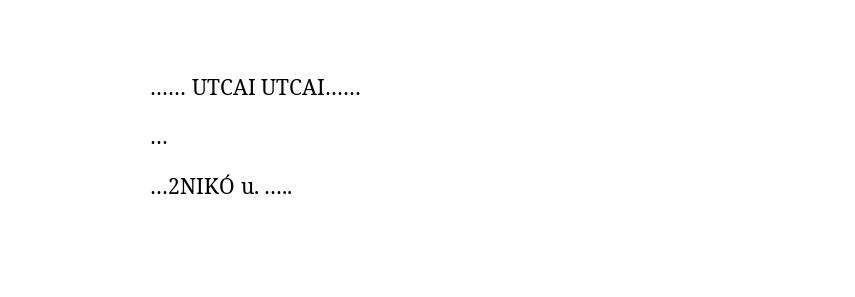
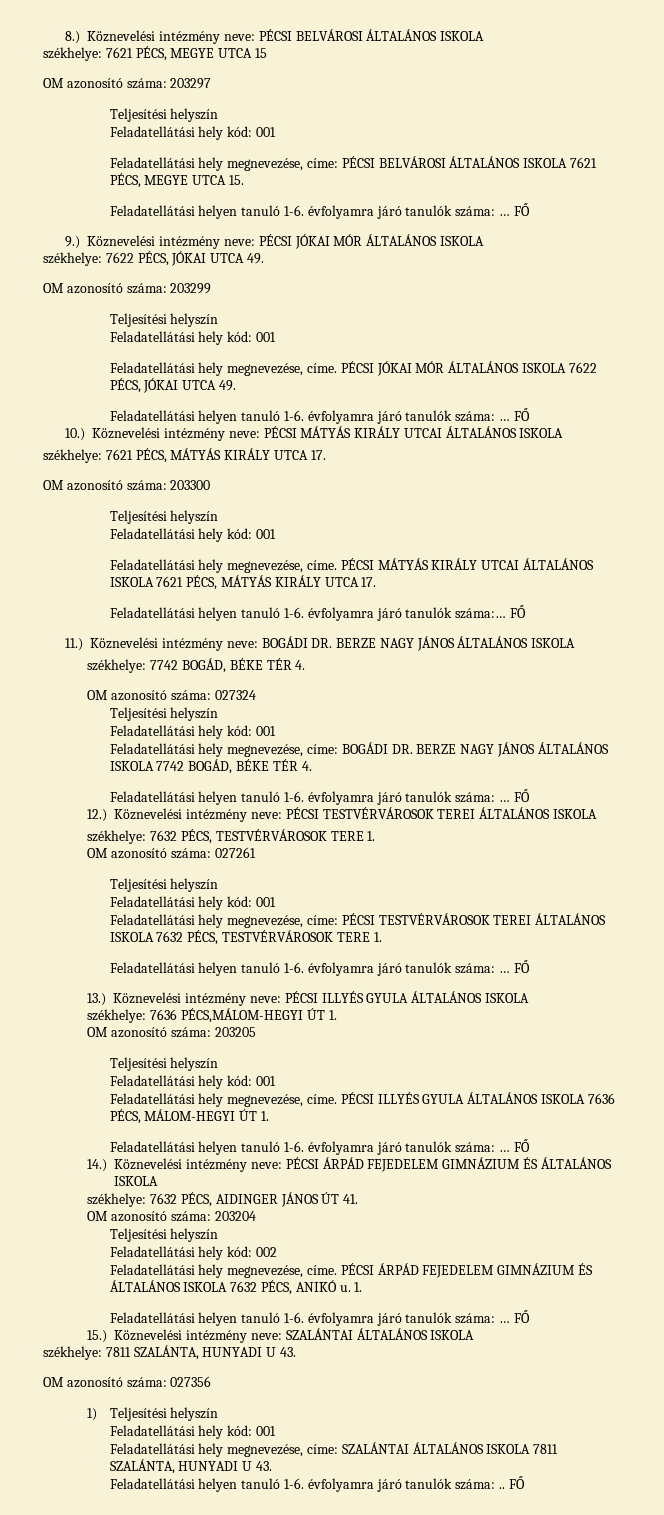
[149,79,362,95] [149,141,168,144] [149,174,293,194] …… UTCAI UTCAI…… // … // …2NIKÓ u. ….. -> [65,29,485,44] [43,46,267,61] [43,78,212,89] [109,108,219,122] [109,126,277,140] [109,156,597,171] [109,173,245,188] [109,203,530,219] [65,234,484,249] [43,251,264,266] [43,283,212,294] [109,313,219,327] [109,331,277,345] [109,361,597,376] [109,378,237,393] [109,408,530,424] [65,426,564,441] [43,448,326,463] [43,480,211,491] [109,510,219,524] [109,528,277,542] [109,558,594,573] [109,575,377,590] [109,605,526,621] [65,636,576,651] [87,658,306,673] [87,690,256,701] [109,707,219,721] [109,725,277,739] [109,742,609,757] [109,759,312,774] [109,789,530,805] [87,807,597,822] [87,829,376,844] [87,847,256,859] [109,878,219,892] [109,896,277,910] [109,913,607,928] [109,930,382,945] [109,960,530,976] [87,991,529,1006] [87,1008,337,1023] [87,1027,256,1038] [109,1057,219,1071] [109,1075,277,1089] [109,1092,615,1107] [109,1109,270,1124] [109,1139,530,1155] [87,1157,612,1172] [114,1176,159,1186] [87,1192,359,1207] [87,1211,256,1222] [109,1228,219,1242] [109,1246,278,1260] [109,1263,593,1278] [109,1280,363,1295] [109,1310,530,1326] [87,1328,475,1343] [43,1345,296,1360] [43,1376,212,1388] [87,1407,219,1421] [109,1425,277,1439] [109,1442,559,1457] [109,1459,273,1474] [109,1476,525,1492] 8.) Köznevelési intézmény neve: PÉCSI BELVÁROSI ÁLTALÁNOS ISKOLA // székhelye: 7621 PÉCS, MEGYE UTCA 15 // OM azonosító száma: 203297 // Teljesítési helyszín // Feladatellátási hely kód: 001 // Feladatellátási hely megnevezése, címe: PÉCSI BELVÁROSI ÁLTALÁNOS ISKOLA 7621 PÉCS, MEGYE UTCA 15. // Feladatellátási helyen tanuló 1-6. évfolyamra járó tanulók száma: … FŐ // 9.) Köznevelési intézmény neve: PÉCSI JÓKAI MÓR ÁLTALÁNOS ISKOLA // székhelye: 7622 PÉCS, JÓKAI UTCA 49. // OM azonosító száma: 203299 // Teljesítési helyszín // Feladatellátási hely kód: 001 // Feladatellátási hely megnevezése, címe. PÉCSI JÓKAI MÓR ÁLTALÁNOS ISKOLA 7622 PÉCS, JÓKAI UTCA 49. // Feladatellátási helyen tanuló 1-6. évfolyamra járó tanulók száma: … FŐ // 10.) Köznevelési intézmény neve: PÉCSI MÁTYÁS KIRÁLY UTCAI ÁLTALÁNOS ISKOLA // székhelye: 7621 PÉCS, MÁTYÁS KIRÁLY UTCA 17. // OM azonosító száma: 203300 // Teljesítési helyszín // Feladatellátási hely kód: 001 // Feladatellátási hely megnevezése, címe. PÉCSI MÁTYÁS KIRÁLY UTCAI ÁLTALÁNOS ISKOLA 7621 PÉCS, MÁTYÁS KIRÁLY UTCA 17. // Feladatellátási helyen tanuló 1-6. évfolyamra járó tanulók száma:… FŐ // 11.) Köznevelési intézmény neve: BOGÁDI DR. BERZE NAGY JÁNOS ÁLTALÁNOS ISKOLA // székhelye: 7742 BOGÁD, BÉKE TÉR 4. // OM azonosító száma: 027324 // Teljesítési helyszín // Feladatellátási hely kód: 001 // Feladatellátási hely megnevezése, címe: BOGÁDI DR. BERZE NAGY JÁNOS ÁLTALÁNOS ISKOLA 7742 BOGÁD, BÉKE TÉR 4. // Feladatellátási helyen tanuló 1-6. évfolyamra járó tanulók száma: … FŐ // 12.) Köznevelési intézmény neve: PÉCSI TESTVÉRVÁROSOK TEREI ÁLTALÁNOS ISKOLA // székhelye: 7632 PÉCS, TESTVÉRVÁROSOK TERE 1. // OM azonosító száma: 027261 // Teljesítési helyszín // Feladatellátási hely kód: 001 // Feladatellátási hely megnevezése, címe: PÉCSI TESTVÉRVÁROSOK TEREI ÁLTALÁNOS ISKOLA 7632 PÉCS, TESTVÉRVÁROSOK TERE 1. // Feladatellátási helyen tanuló 1-6. évfolyamra járó tanulók száma: … FŐ // 13.) Köznevelési intézmény neve: PÉCSI ILLYÉS GYULA ÁLTALÁNOS ISKOLA // székhelye: 7636 PÉCS,MÁLOM-HEGYI ÚT 1. // OM azonosító száma: 203205 // Teljesítési helyszín // Feladatellátási hely kód: 001 // Feladatellátási hely megnevezése, címe. PÉCSI ILLYÉS GYULA ÁLTALÁNOS ISKOLA 7636 PÉCS, MÁLOM-HEGYI ÚT 1. // Feladatellátási helyen tanuló 1-6. évfolyamra járó tanulók száma: … FŐ // 14.) Köznevelési intézmény neve: PÉCSI ÁRPÁD FEJEDELEM GIMNÁZIUM ÉS ÁLTALÁNOS ISKOLA // székhelye: 7632 PÉCS, AIDINGER JÁNOS ÚT 41. // OM azonosító száma: 203204 // Teljesítési helyszín // Feladatellátási hely kód: 002 // Feladatellátási hely megnevezése, címe. PÉCSI ÁRPÁD FEJEDELEM GIMNÁZIUM ÉS ÁLTALÁNOS ISKOLA 7632 PÉCS, ANIKÓ u. 1. // Feladatellátási helyen tanuló 1-6. évfolyamra járó tanulók száma: … FŐ // 15.) Köznevelési intézmény neve: SZALÁNTAI ÁLTALÁNOS ISKOLA // székhelye: 7811 SZALÁNTA, HUNYADI U 43. // OM azonosító száma: 027356 // 1) Teljesítési helyszín // Feladatellátási hely kód: 001 // Feladatellátási hely megnevezése, címe: SZALÁNTAI ÁLTALÁNOS ISKOLA 7811 SZALÁNTA, HUNYADI U 43. // Feladatellátási helyen tanuló 1-6. évfolyamra járó tanulók száma: .. FŐ

